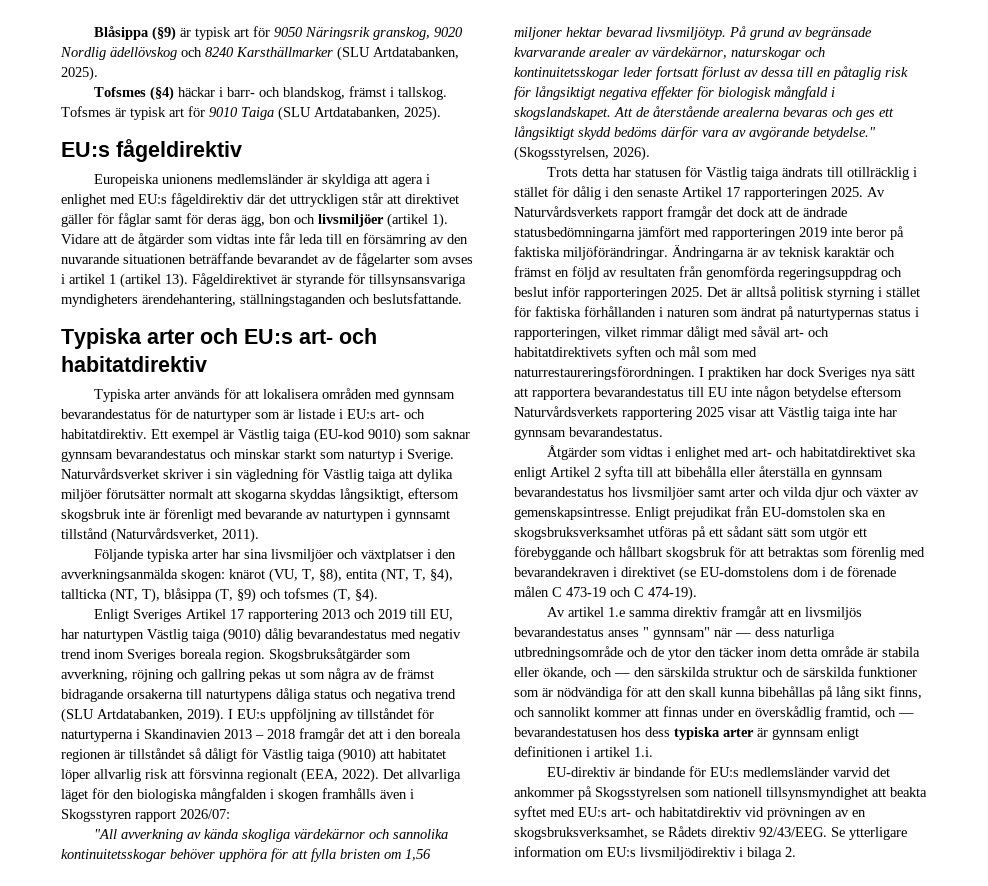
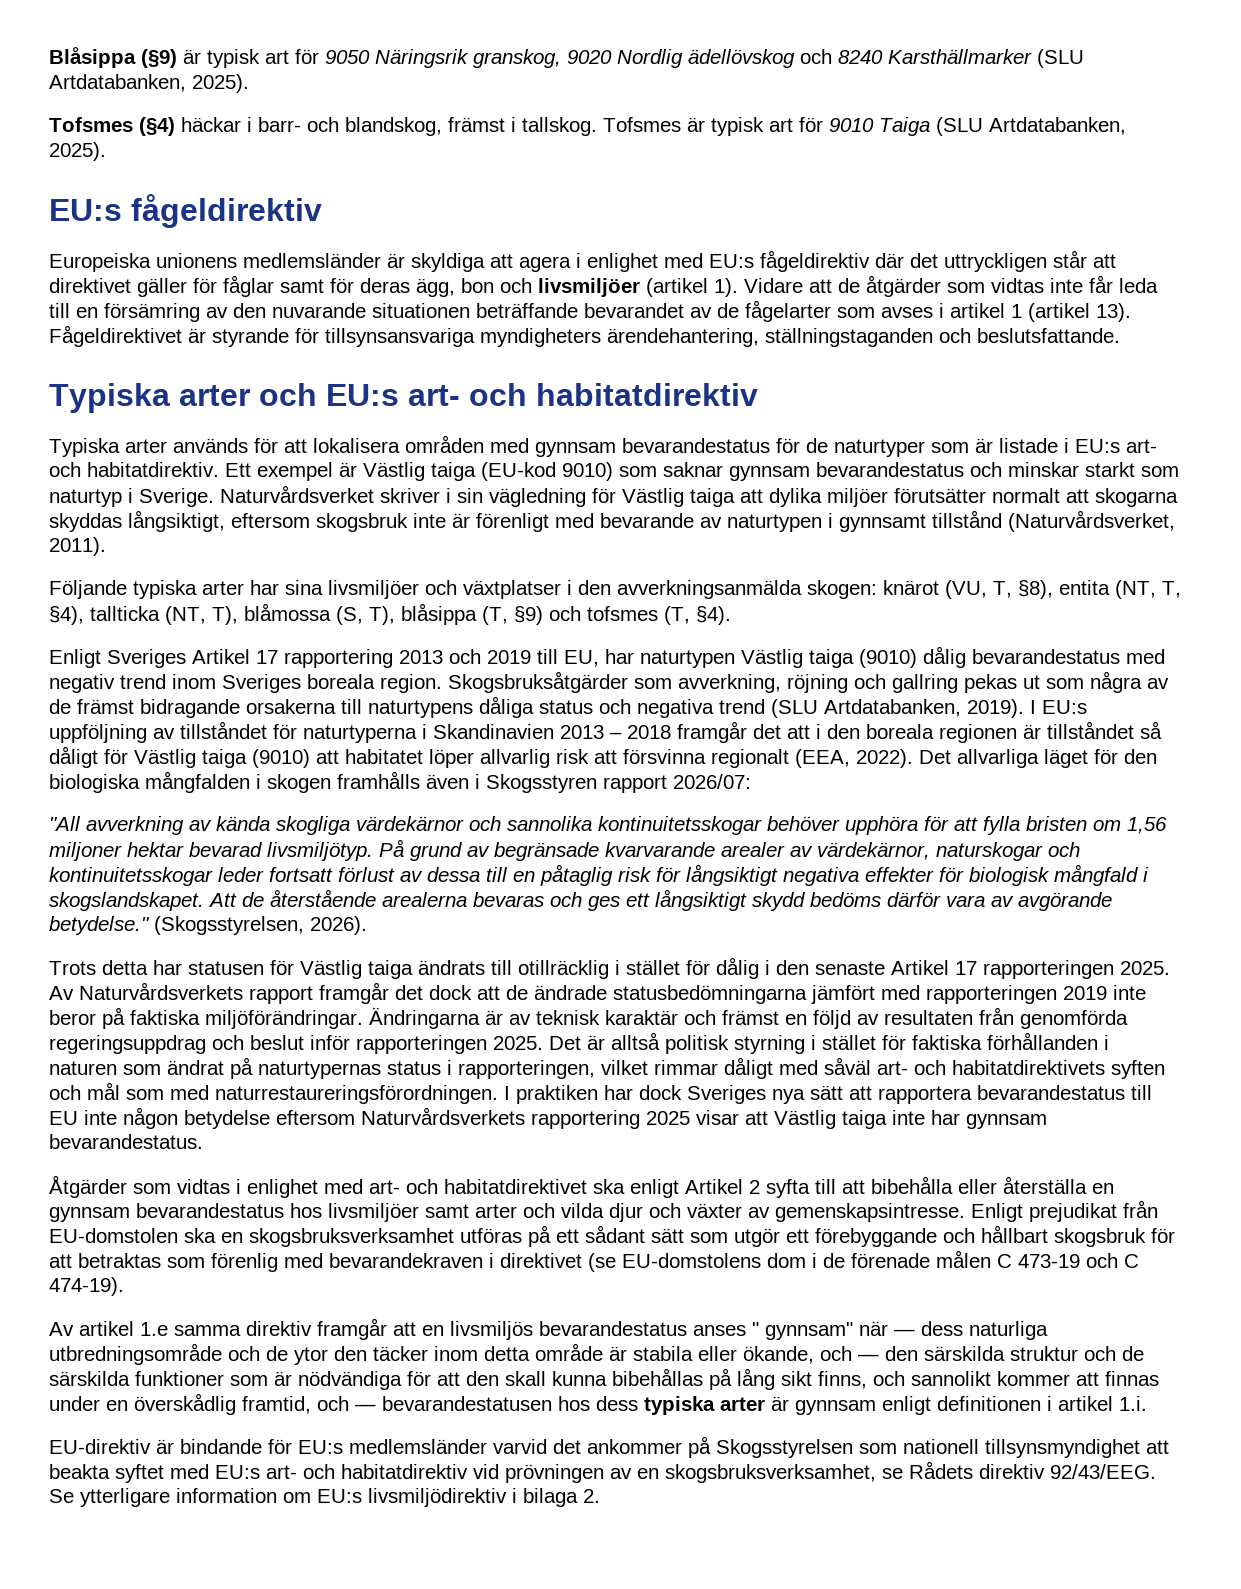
(160, 595) none -> [244,603,395,625] blåmossa (S, T),

